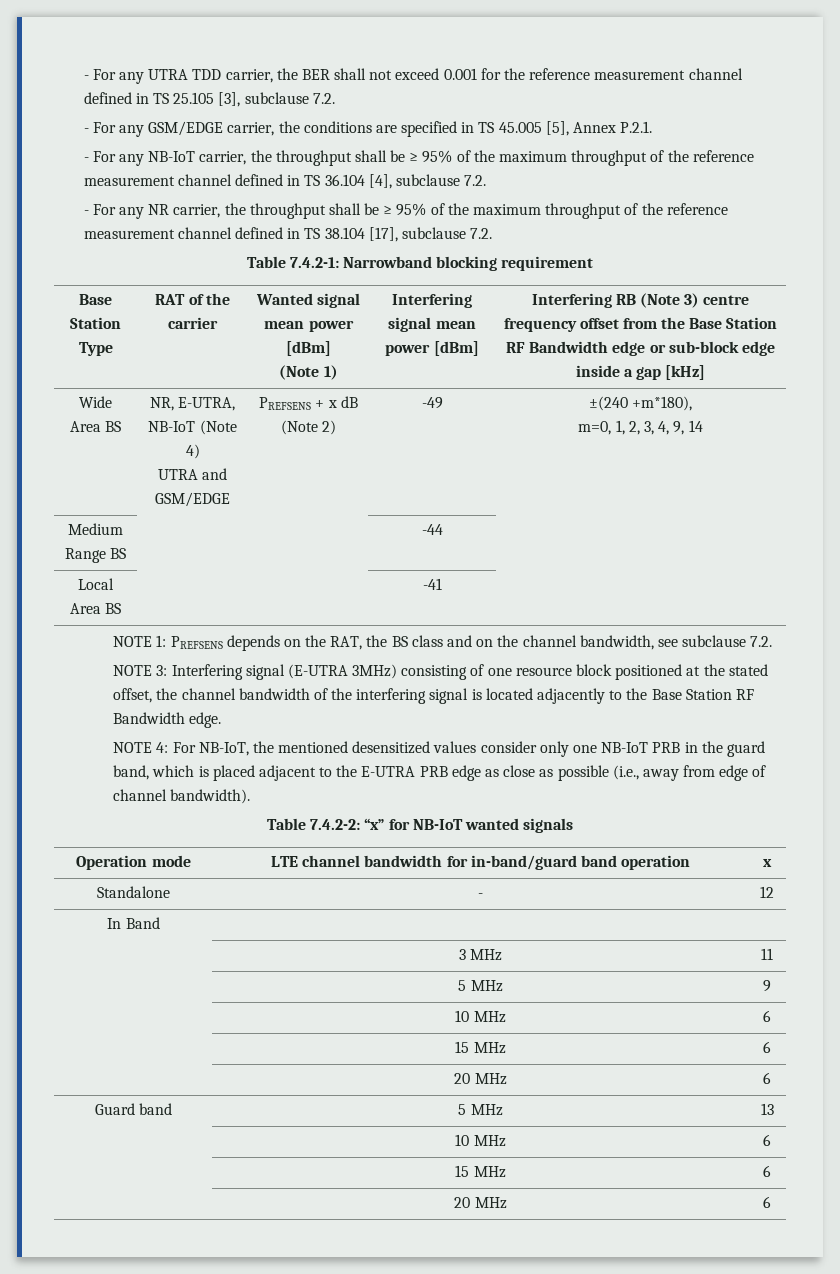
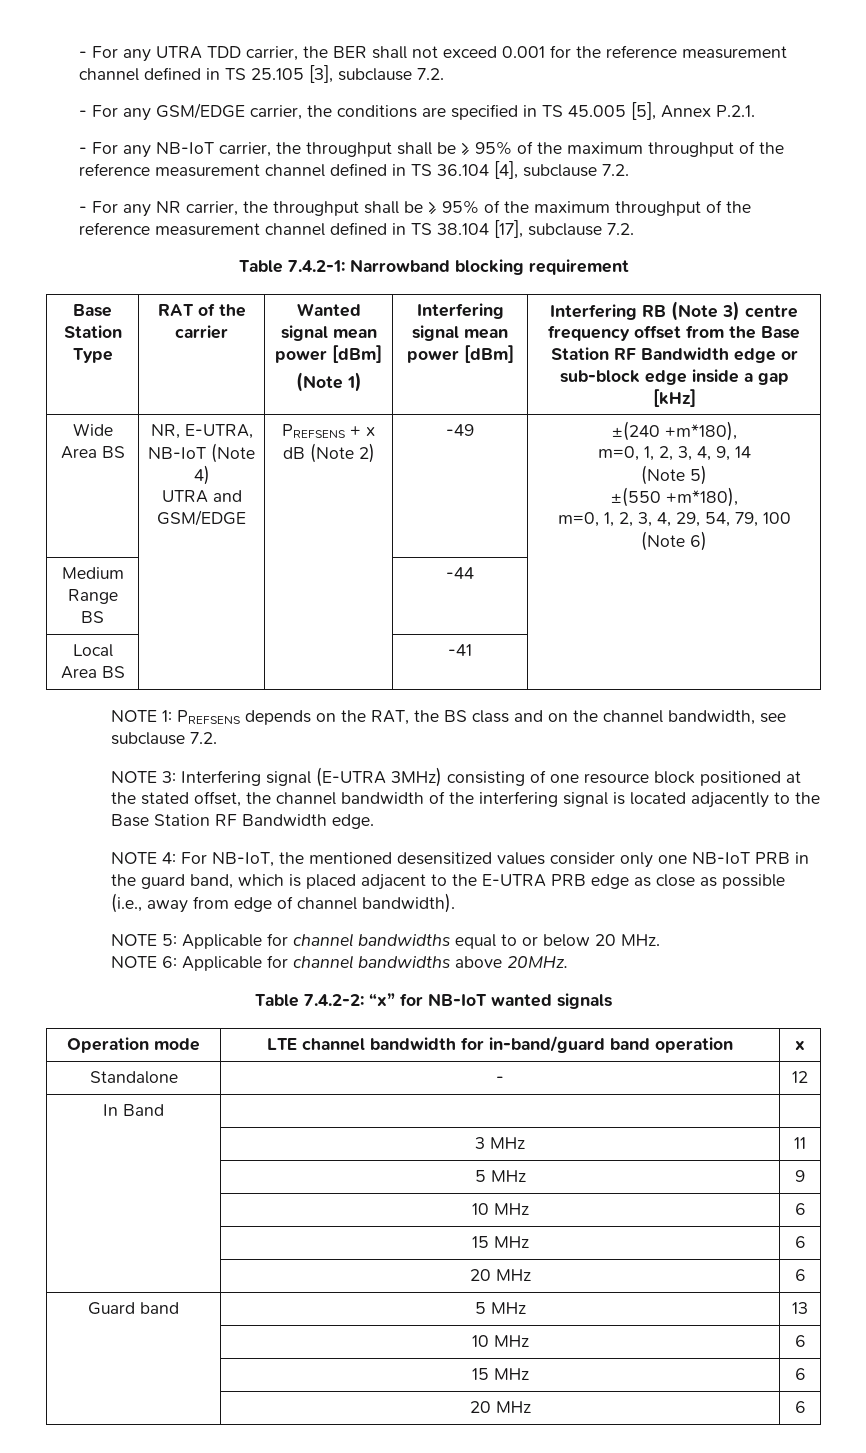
(703, 426) none -> [641,465,707,485] [610,487,738,507] [557,512,791,527] [641,531,707,551] // (Note 5) // ±(550 +m*180), // m=0, 1, 2, 3, 4, 29, 54, 79, 100 (Note 6)
(251, 796) none -> [111,933,661,949] [111,955,569,971] // NOTE 5: Applicable for channel bandwidths equal to or below 20 MHz. // NOTE 6: Applicable for channel bandwidths above 20MHz.

